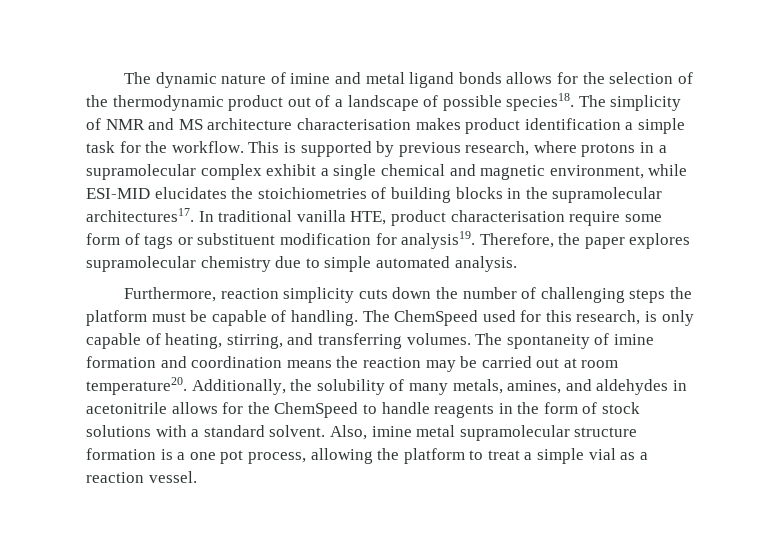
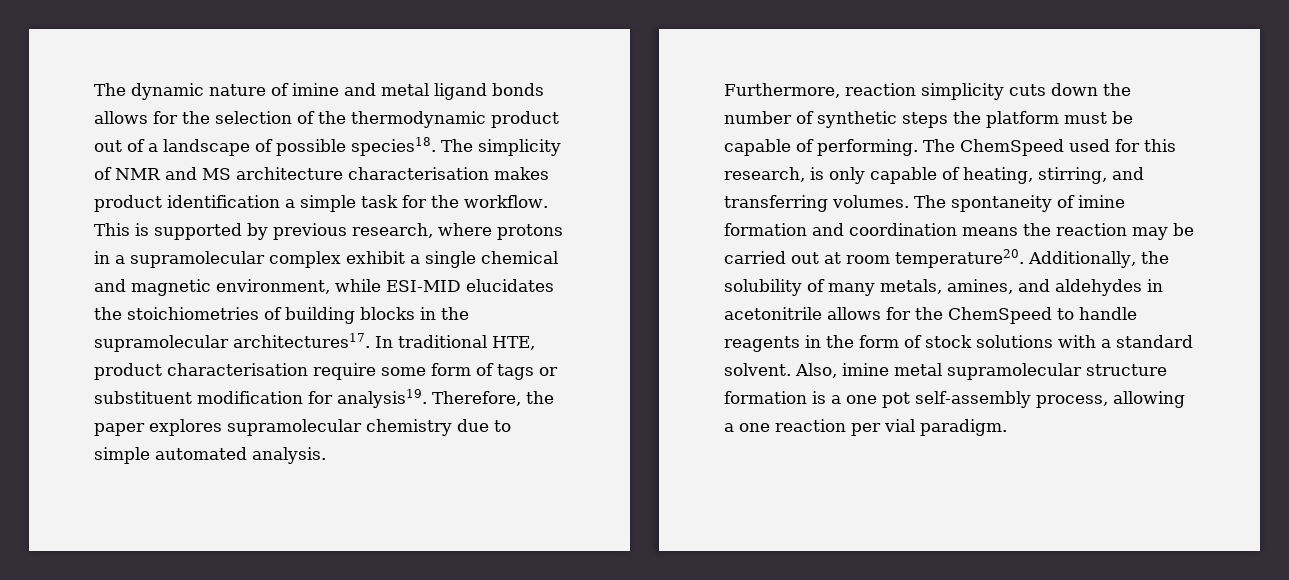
[296,210,346,222] vanilla -> (487, 341) none
[540,287,625,303] challenging -> [817,111,897,128] synthetic
[290,310,358,326] handling. -> [817,139,918,156] performing.
(244, 457) none -> [915,391,1031,408] self-assembly
[377,448,648,464] [86,471,197,483] the platform to treat a simple vial as a reaction vessel. -> [724,419,1007,436] a one reaction per vial paradigm.

